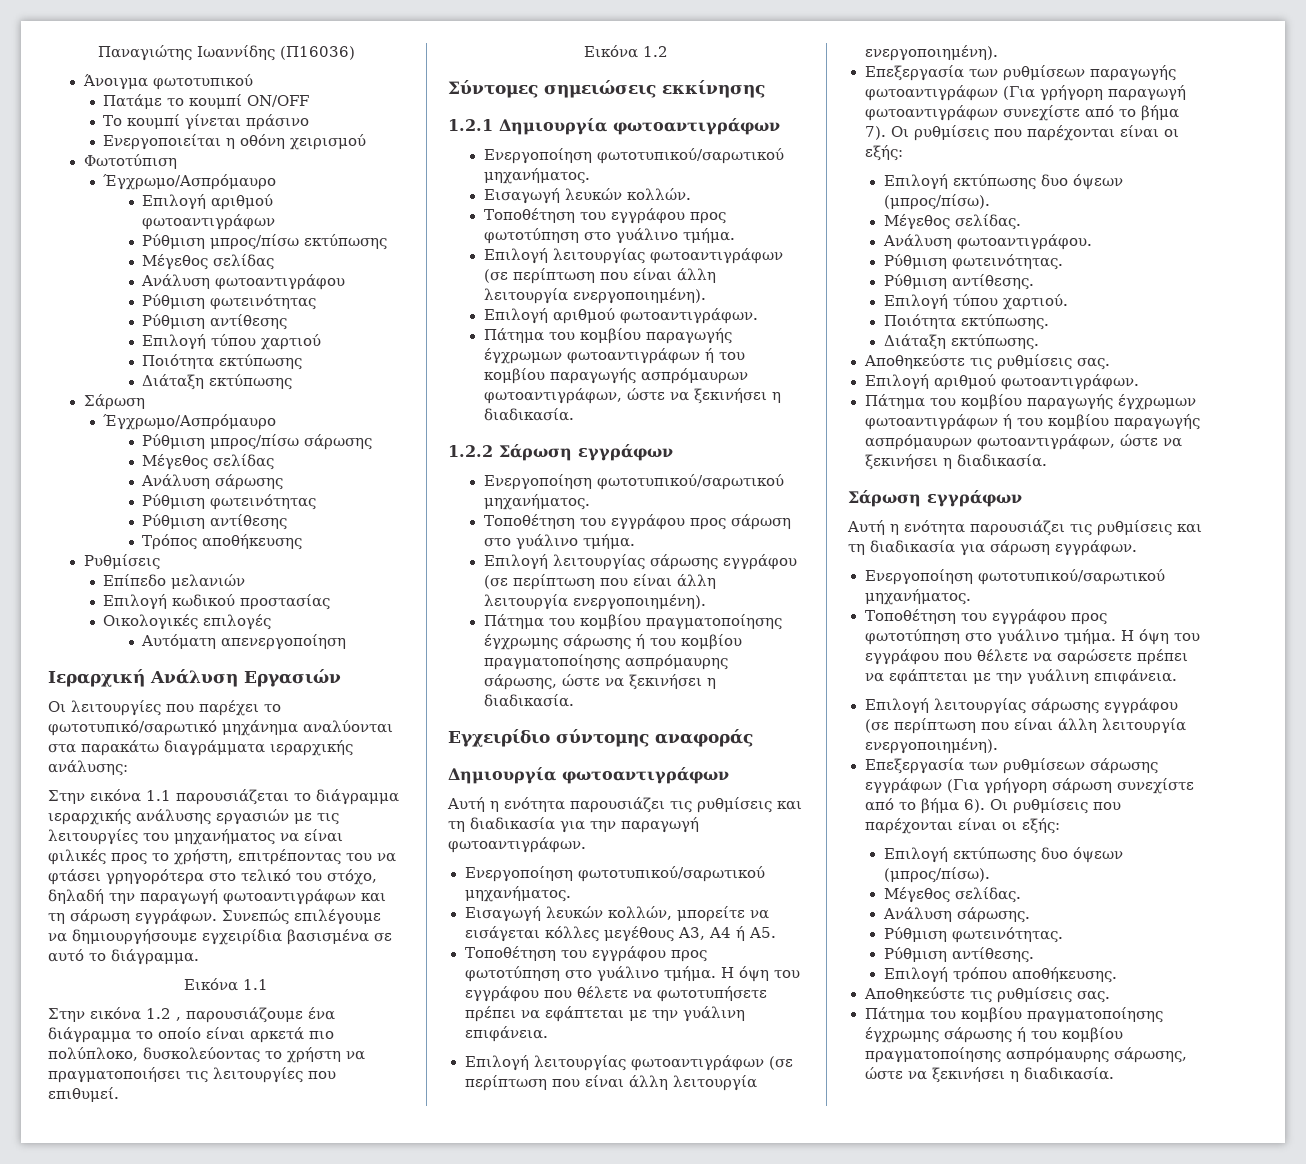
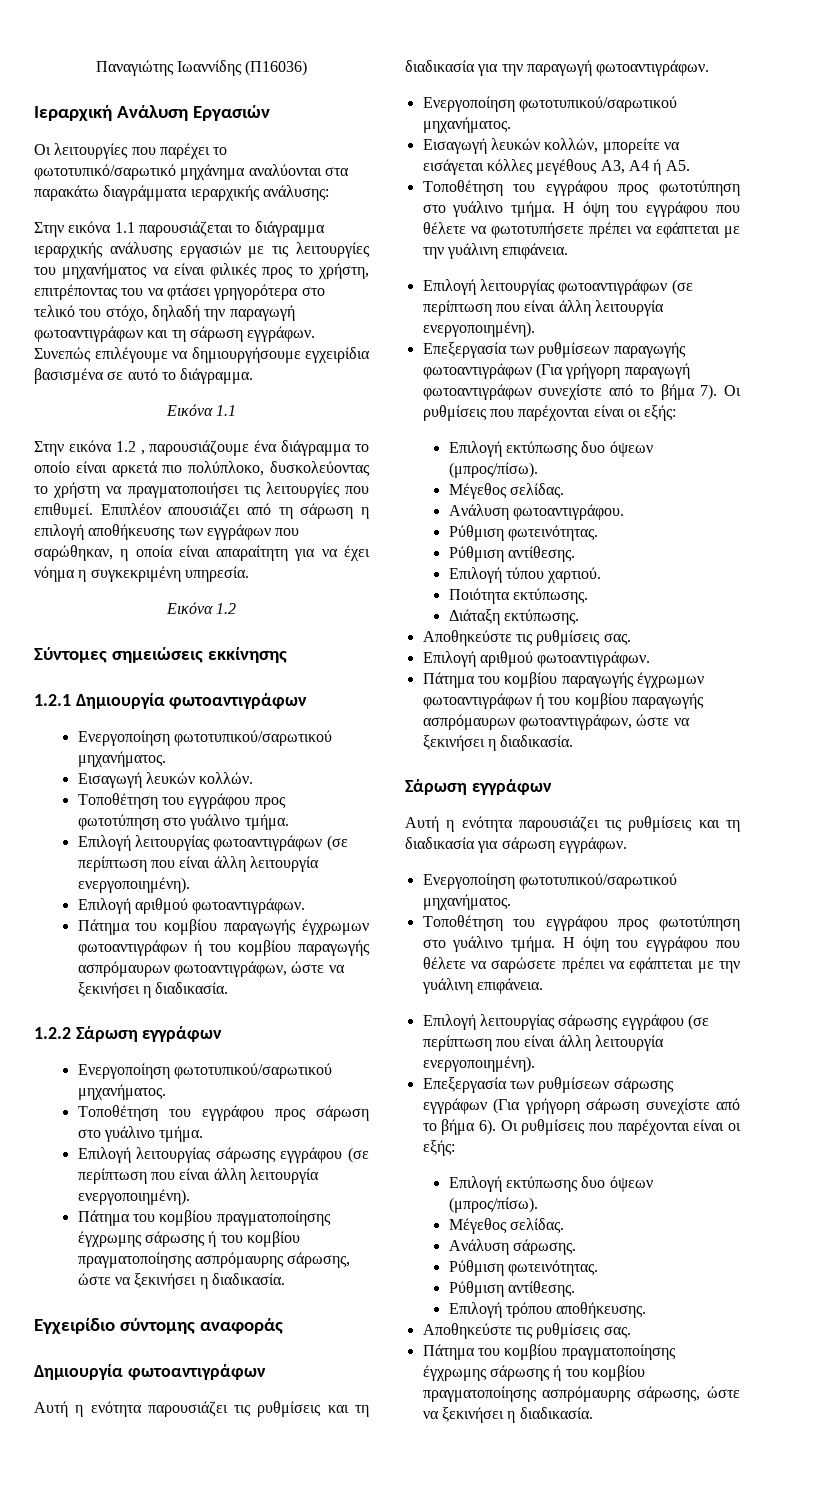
[82,74,253,90] [103,94,310,109] [103,114,310,130] [103,134,367,150] [83,154,177,169] [103,174,277,190] [142,194,274,210] [142,214,276,230] [142,234,388,250] [142,254,275,270] [141,274,346,290] [142,294,317,310] [142,314,288,330] [142,334,322,350] [142,354,303,370] [142,374,293,390] [83,394,145,410] [103,414,277,430] [142,434,373,450] [142,454,275,470] [141,474,284,490] [142,494,317,510] [142,514,288,530] [142,534,303,550] [83,554,160,570] [103,574,246,589] [103,594,331,610] [103,614,272,630] [141,634,347,650] // Άνοιγμα φωτοτυπικού // Πατάμε το κουμπί ON/OFF // Το κουμπί γίνεται πράσινο // Ενεργοποιείται η οθόνη χειρισμού // Φωτοτύπιση // Έγχρωμο/Ασπρόμαυρο // Επιλογή αριθμού φωτοαντιγράφων // Ρύθμιση μπρος/πίσω εκτύπωσης // Μέγεθος σελίδας // Ανάλυση φωτοαντιγράφου // Ρύθμιση φωτεινότητας // Ρύθμιση αντίθεσης // Επιλογή τύπου χαρτιού // Ποιότητα εκτύπωσης // Διάταξη εκτύπωσης // Σάρωση // Έγχρωμο/Ασπρόμαυρο // Ρύθμιση μπρος/πίσω σάρωσης // Μέγεθος σελίδας // Ανάλυση σάρωσης // Ρύθμιση φωτεινότητας // Ρύθμιση αντίθεσης // Τρόπος αποθήκευσης // Ρυθμίσεις // Επίπεδο μελανιών // Επιλογή κωδικού προστασίας // Οικολογικές επιλογές // Αυτόματη απενεργοποίηση -> (308, 68) none
(119, 1094) none -> [100,503,370,519] [34,524,300,540] [34,545,370,561] [34,566,249,582] Επιπλέον απουσιάζει από τη σάρωση η επιλογή αποθήκευσης των εγγράφων που σαρώθηκαν, η οποία είναι απαραίτητη για να έχει νόημα η συγκεκριμένη υπηρεσία.

